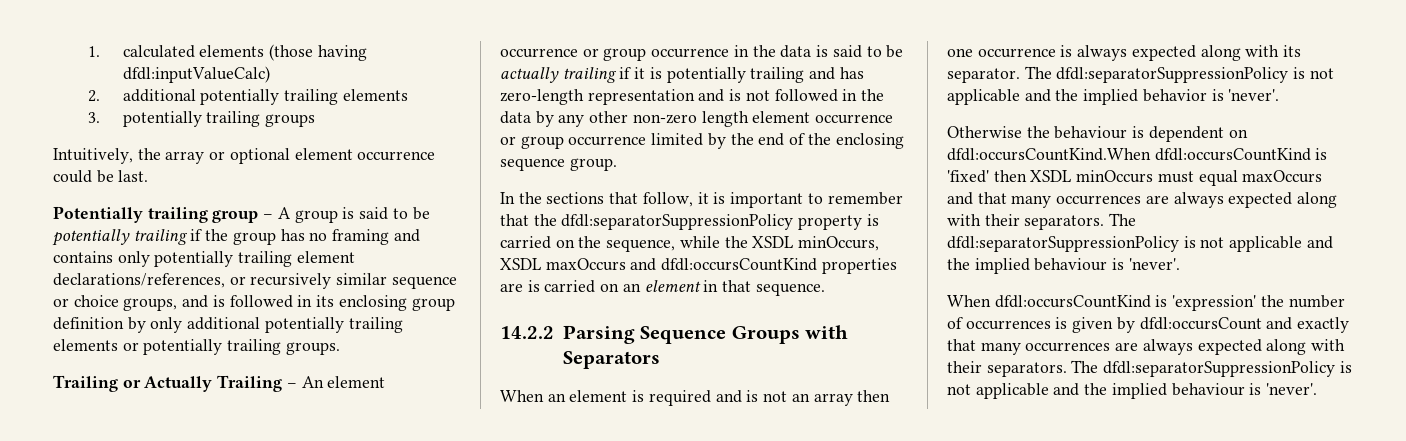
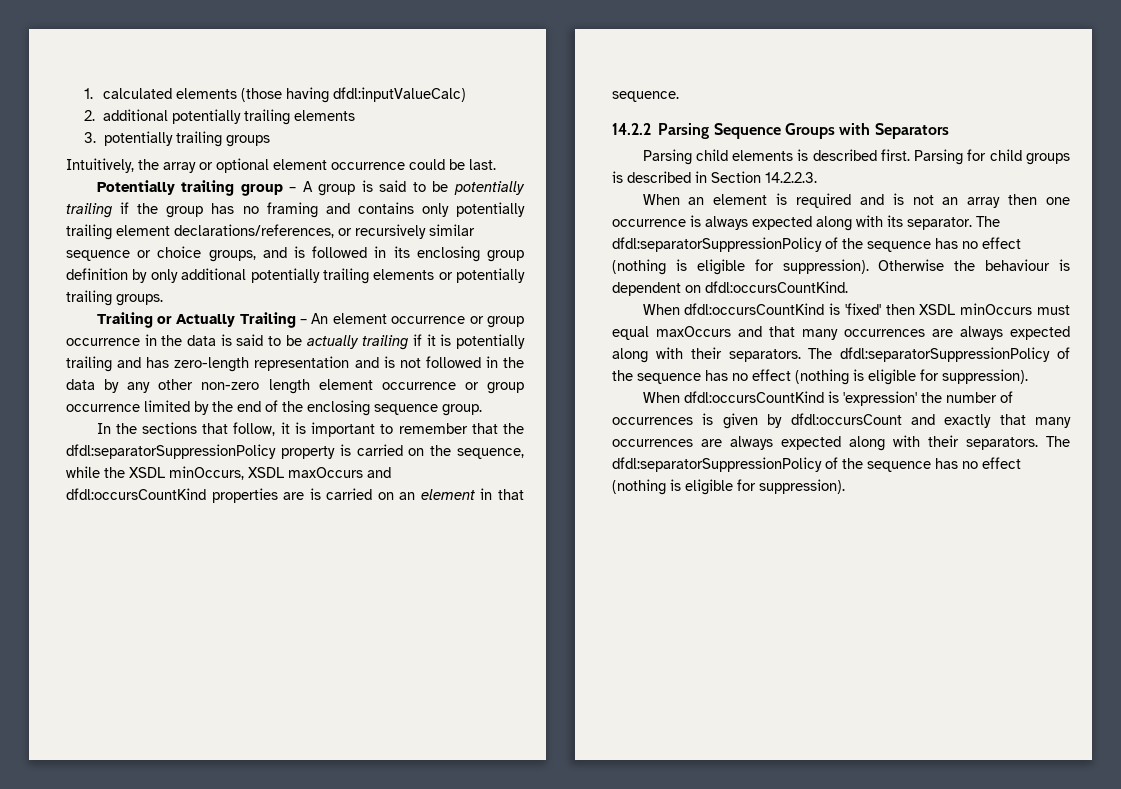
(660, 360) none -> [642,149,1070,165] [612,171,817,183] // Parsing child elements is described first. Parsing for child groups is described in Section 14.2.2.3.
[1293,67,1334,79] [947,89,1280,105] is not applicable and the implied behavior is 'never'. // -> [825,237,1021,252] [612,259,869,275] of the sequence has no effect (nothing is eligible for suppression).
[947,148,1151,161] dfdl:occursCountKind.When -> [705,281,848,293] [642,304,680,315] dfdl:occursCountKind. // When
[1183,236,1333,252] [947,258,1180,274] is not applicable and the implied behaviour is 'never'. -> [1057,347,1070,359] [612,369,1028,385] of the sequence has no effect (nothing is eligible for suppression).
[1339,361,1352,373] [947,383,1318,399] is not applicable and the implied behaviour is 'never'. -> [825,457,1021,472] [612,479,845,495] of the sequence has no effect (nothing is eligible for suppression).

